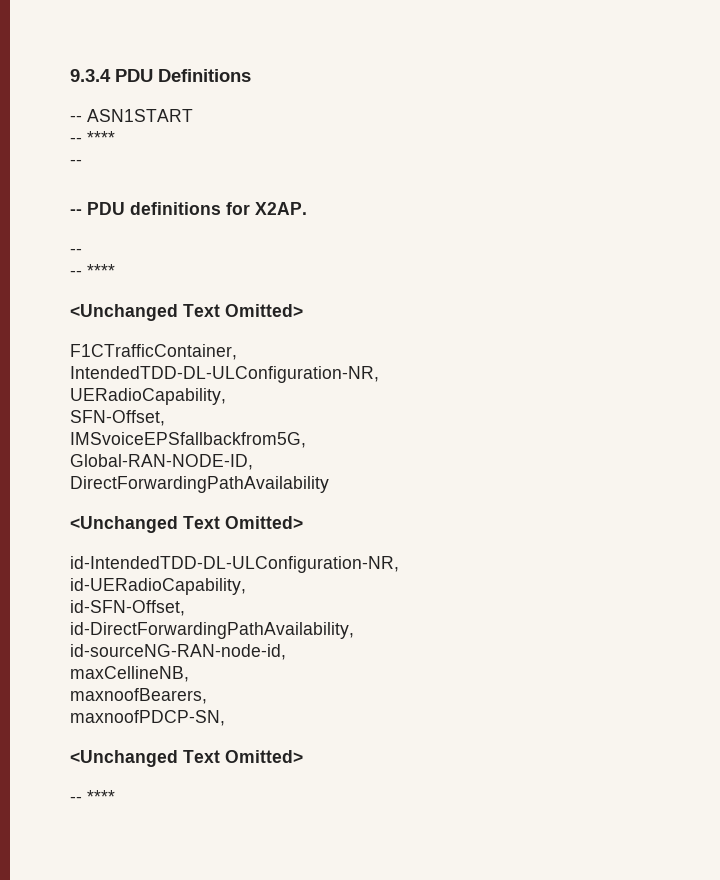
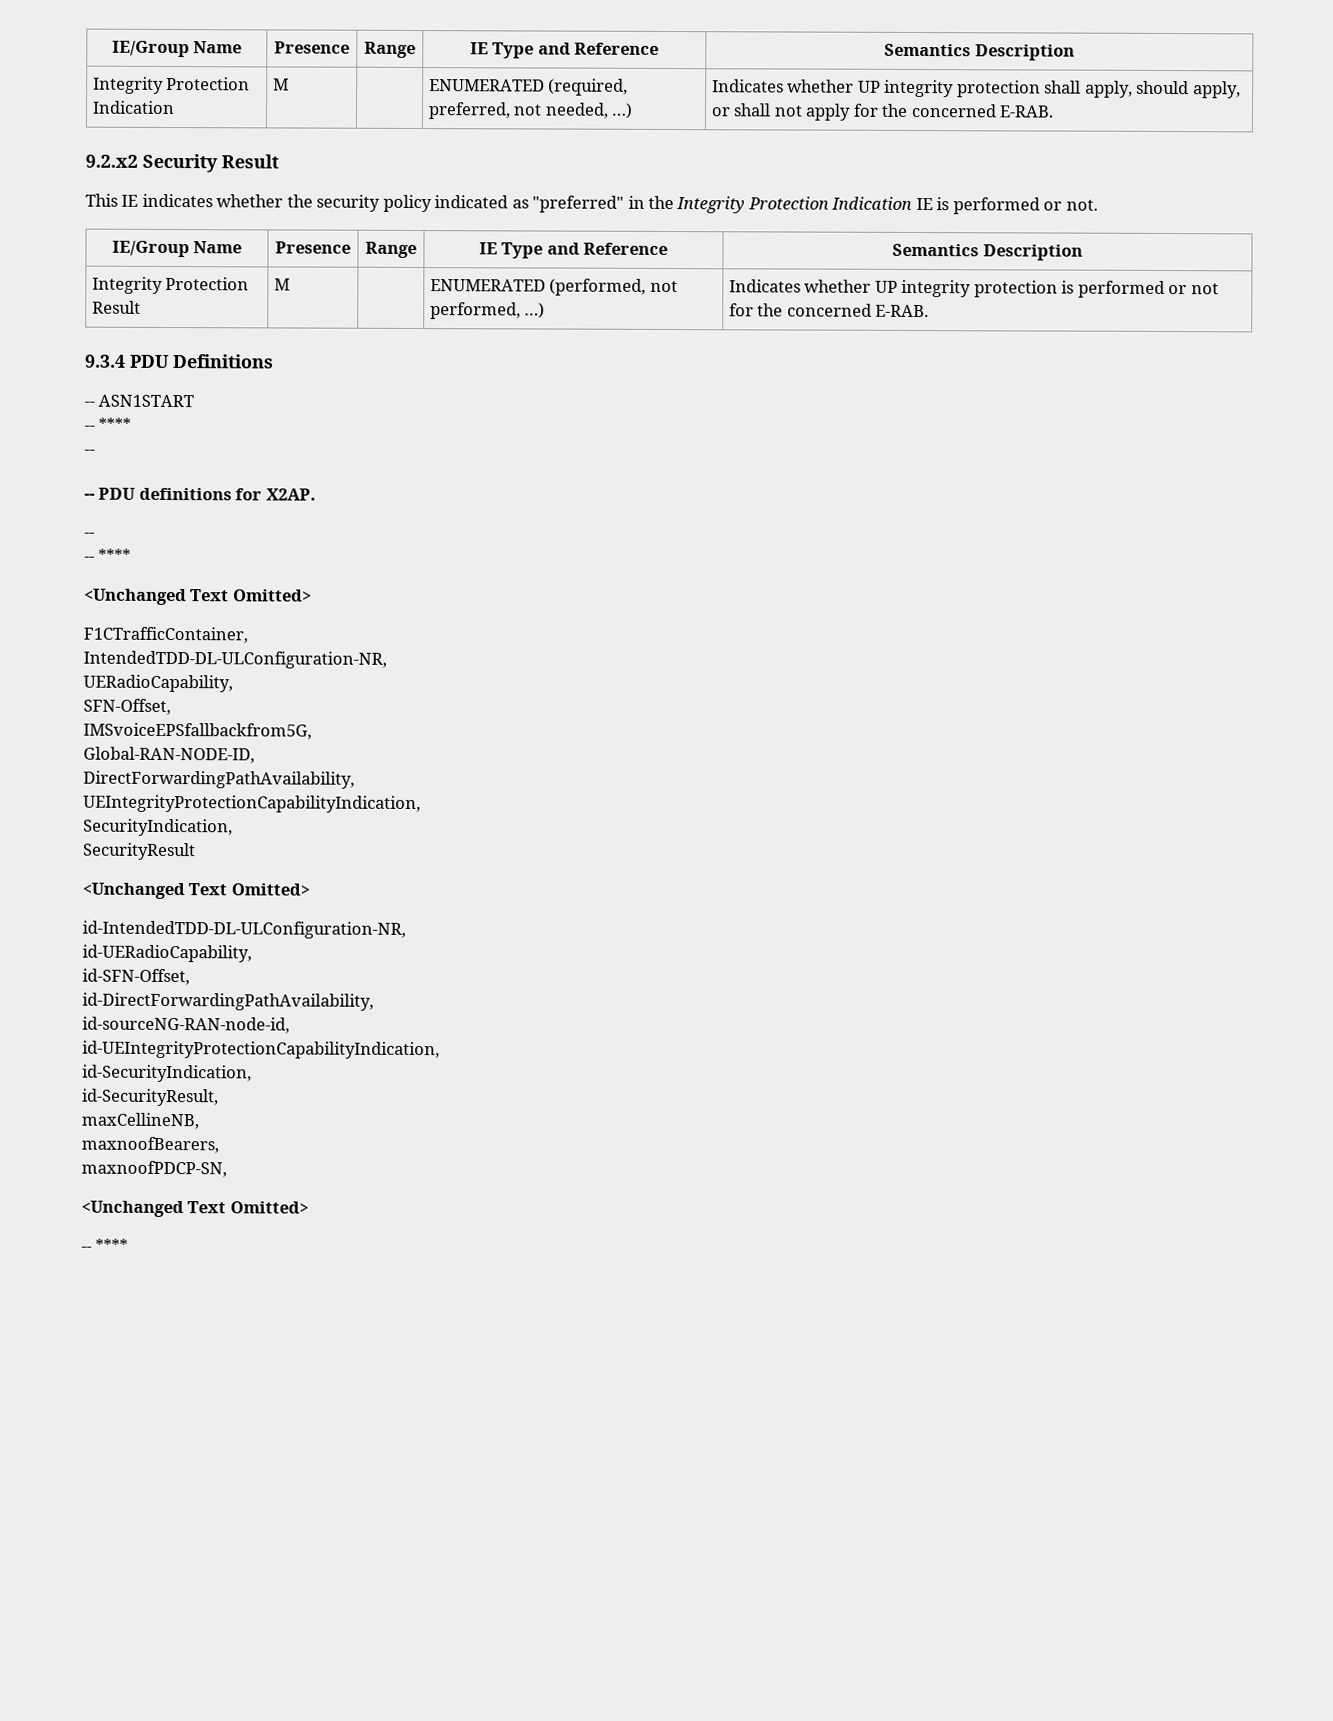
(70, 75) none -> [111,40,243,58] [274,41,350,54] [364,41,416,58] [469,42,660,59] [884,43,1075,61] [92,76,251,94] [91,100,175,115] [272,78,289,91] [428,78,629,96] [427,102,634,120] [711,79,1241,99] [710,103,1055,121] [85,153,279,173] [85,193,1098,215] [111,240,243,258] [275,241,351,254] [365,241,417,258] [478,242,669,259] [892,243,1083,261] [91,276,250,294] [91,300,141,314] [273,278,290,291] [429,278,678,296] [429,302,546,320] [728,279,1219,298] [728,303,930,318] IE/Group Name | Presence | Range | IE Type and Reference | Semantics Description // Integrity Protection Indication | M | | ENUMERATED (required, preferred, not needed, …) | Indicates whether UP integrity protection shall apply, should apply, or shall not apply for the concerned E-RAB. // 9.2.x2 Security Result // This IE indicates whether the security policy indicated as "preferred" in the Integrity Protection Indication IE is performed or not. // IE/Group Name | Presence | Range | IE Type and Reference | Semantics Description // Integrity Protection Result | M | | ENUMERATED (performed, not performed, …) | Indicates whether UP integrity protection is performed or not for the concerned E-RAB. //
[70,476,329,493] DirectForwardingPathAvailability -> [83,770,355,789] [83,794,421,814] [83,818,233,837] [82,842,196,861] DirectForwardingPathAvailability, // UEIntegrityProtectionCapabilityIndication, // SecurityIndication, // SecurityResult
(286, 652) none -> [82,1040,440,1060] [82,1064,252,1083] [82,1088,219,1107] // id-UEIntegrityProtectionCapabilityIndication, // id-SecurityIndication, // id-SecurityResult,

